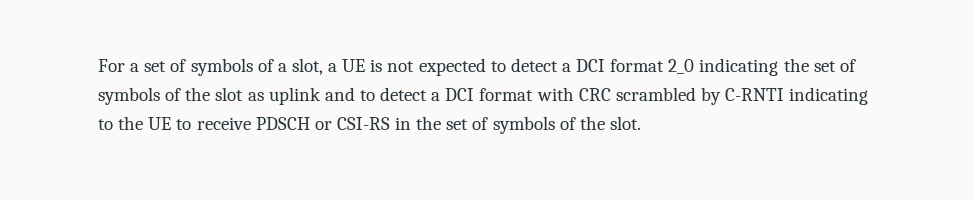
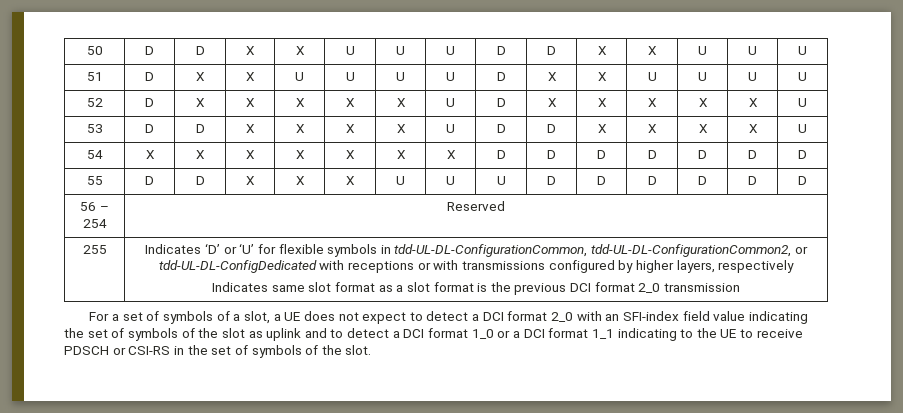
(98, 65) none -> [86,46,103,55] [145,46,154,55] [195,46,205,55] [246,46,255,55] [295,46,305,55] [345,46,355,55] [396,46,405,55] [446,46,455,55] [496,46,506,55] [547,46,556,55] [597,46,607,55] [648,46,657,55] [698,46,707,55] [748,46,757,55] [798,46,807,55] [86,72,103,81] [145,72,154,81] [196,72,205,81] [246,72,255,81] [295,72,304,81] [345,72,355,81] [396,72,405,81] [446,72,455,81] [496,72,506,81] [547,72,557,81] [597,72,607,81] [647,72,657,81] [698,72,707,81] [748,72,757,81] [798,72,807,81] [86,98,103,107] [145,98,154,107] [196,98,205,107] [246,98,255,107] [295,98,305,107] [346,98,355,107] [396,98,406,107] [446,98,455,107] [496,98,506,107] [547,98,557,107] [597,98,607,107] [648,98,657,107] [698,98,708,107] [748,98,758,107] [798,98,807,107] [86,124,103,133] [145,124,154,133] [195,124,205,133] [246,124,255,133] [295,124,305,133] [346,124,355,133] [396,124,406,133] [446,124,455,133] [496,124,506,133] [547,124,556,133] [597,124,607,133] [648,124,657,133] [698,124,708,133] [748,124,758,133] [798,124,807,133] [86,150,103,159] [145,150,155,159] [196,150,205,159] [246,150,255,159] [295,150,305,159] [346,150,355,159] [396,150,406,159] [446,150,456,159] [496,150,506,159] [547,150,556,159] [597,150,606,159] [647,150,657,159] [698,150,707,159] [748,150,757,159] [798,150,807,159] [86,176,103,185] [145,176,154,185] [195,176,205,185] [246,176,255,185] [295,176,305,185] [346,176,355,185] [396,176,405,185] [446,176,455,185] [496,176,506,185] [547,176,556,185] [597,176,606,185] [647,176,657,185] [698,176,707,185] [748,176,757,185] [798,176,807,185] [80,202,109,211] [82,219,107,228] [447,201,505,211] [82,245,107,254] [145,243,808,257] [158,260,795,273] [211,282,741,295] 50 | D | D | X | X | U | U | U | D | D | X | X | U | U | U // 51 | D | X | X | U | U | U | U | D | X | X | U | U | U | U // 52 | D | X | X | X | X | X | U | D | X | X | X | X | X | U // 53 | D | D | X | X | X | X | U | D | D | X | X | X | X | U // 54 | X | X | X | X | X | X | X | D | D | D | D | D | D | D // 55 | D | D | X | X | X | U | U | U | D | D | D | D | D | D // 56 – 254 | Reserved // 255 | Indicates ‘D’ or ‘U’ for flexible symbols in tdd-UL-DL-ConfigurationCommon, tdd-UL-DL-ConfigurationCommon2, or tdd-UL-DL-ConfigDedicated with receptions or with transmissions configured by higher layers, respectively // Indicates same slot format as a slot format is the previous DCI format 2_0 transmission //
[370,58,486,76] is not expected -> [303,311,407,324] does not expect
(695, 66) none -> [576,311,746,321] with an SFI-index field value
[536,87,785,105] with CRC scrambled by C-RNTI -> [471,328,614,339] 1_0 or a DCI format 1_1

